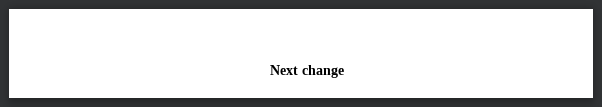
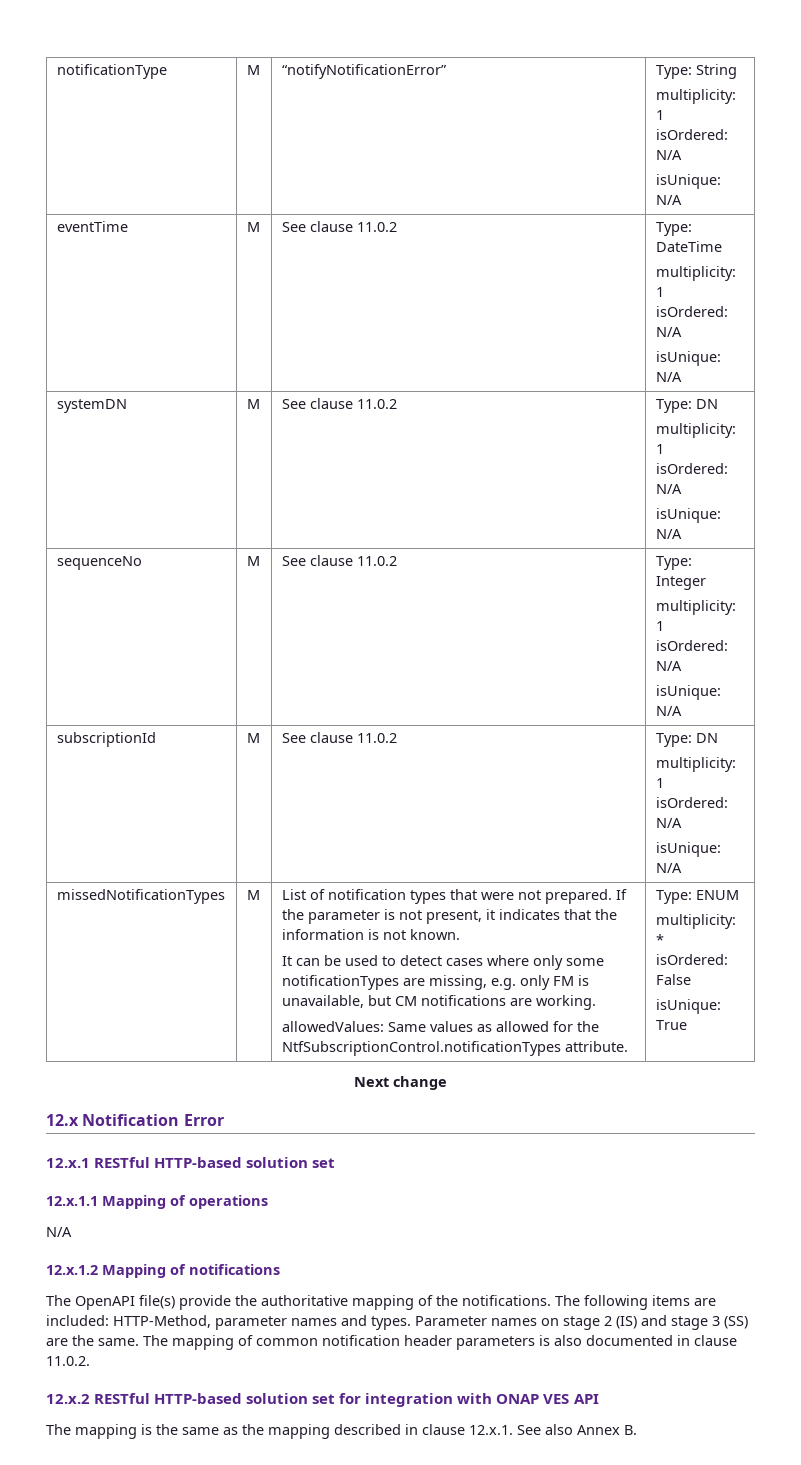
[269,65,344,78] Next change -> [56,64,167,79] [246,65,260,75] [281,64,447,79] [655,64,737,79] [655,89,736,104] [655,110,664,120] [655,129,728,140] [655,150,682,160] [655,174,721,189] [655,195,682,205] [56,221,128,232] [246,222,260,232] [281,221,397,232] [655,222,692,236] [655,241,722,252] [655,266,736,281] [655,287,664,297] [655,306,728,317] [655,327,682,337] [655,351,721,366] [655,372,682,382] [56,399,127,413] [246,399,260,409] [281,398,397,409] [655,399,718,413] [655,423,736,438] [655,444,664,454] [655,463,728,474] [655,484,682,494] [655,508,721,523] [655,529,682,539] [56,556,142,570] [246,556,260,566] [281,555,397,566] [655,556,692,570] [655,576,706,590] [655,600,736,615] [655,621,664,631] [655,640,728,651] [655,661,682,671] [655,685,721,700] [655,706,682,716] [56,732,156,747] [246,733,260,743] [281,732,397,743] [655,733,718,747] [655,757,736,772] [655,778,664,788] [655,797,728,808] [655,818,682,828] [655,842,721,857] [655,863,682,873] [56,889,225,904] [246,890,260,900] [281,889,627,904] [281,909,617,924] [281,929,460,940] [281,955,604,970] [281,975,589,990] [281,995,596,1010] [281,1021,599,1032] [281,1041,628,1056] [655,890,739,904] [655,914,736,929] [655,934,664,945] [655,954,728,965] [655,974,691,985] [655,999,721,1014] [655,1020,687,1030] [354,1076,447,1090] [46,1114,224,1126] [46,1157,336,1168] [46,1195,268,1209] [46,1227,72,1237] [46,1264,280,1278] [46,1295,716,1310] [46,1315,748,1330] [46,1335,737,1350] [46,1356,90,1366] [46,1393,599,1407] [46,1424,637,1439] notificationType | M | “notifyNotificationError” | Type: String // multiplicity: 1 // isOrdered: N/A // isUnique: N/A // eventTime | M | See clause 11.0.2 | Type: DateTime // multiplicity: 1 // isOrdered: N/A // isUnique: N/A // systemDN | M | See clause 11.0.2 | Type: DN // multiplicity: 1 // isOrdered: N/A // isUnique: N/A // sequenceNo | M | See clause 11.0.2 | Type: Integer // multiplicity: 1 // isOrdered: N/A // isUnique: N/A // subscriptionId | M | See clause 11.0.2 | Type: DN // multiplicity: 1 // isOrdered: N/A // isUnique: N/A // missedNotificationTypes | M | List of notification types that were not prepared. If the parameter is not present, it indicates that the information is not known. // It can be used to detect cases where only some notificationTypes are missing, e.g. only FM is unavailable, but CM notifications are working. // allowedValues: Same values as allowed for the NtfSubscriptionControl.notificationTypes attribute. | Type: ENUM // multiplicity: * // isOrdered: False // isUnique: True // Next change // 12.x Notification Error // 12.x.1 RESTful HTTP-based solution set // 12.x.1.1 Mapping of operations // N/A // 12.x.1.2 Mapping of notifications // The OpenAPI file(s) provide the authoritative mapping of the notifications. The following items are included: HTTP-Method, parameter names and types. Parameter names on stage 2 (IS) and stage 3 (SS) are the same. The mapping of common notification header parameters is also documented in clause 11.0.2. // 12.x.2 RESTful HTTP-based solution set for integration with ONAP VES API // The mapping is the same as the mapping described in clause 12.x.1. See also Annex B.

